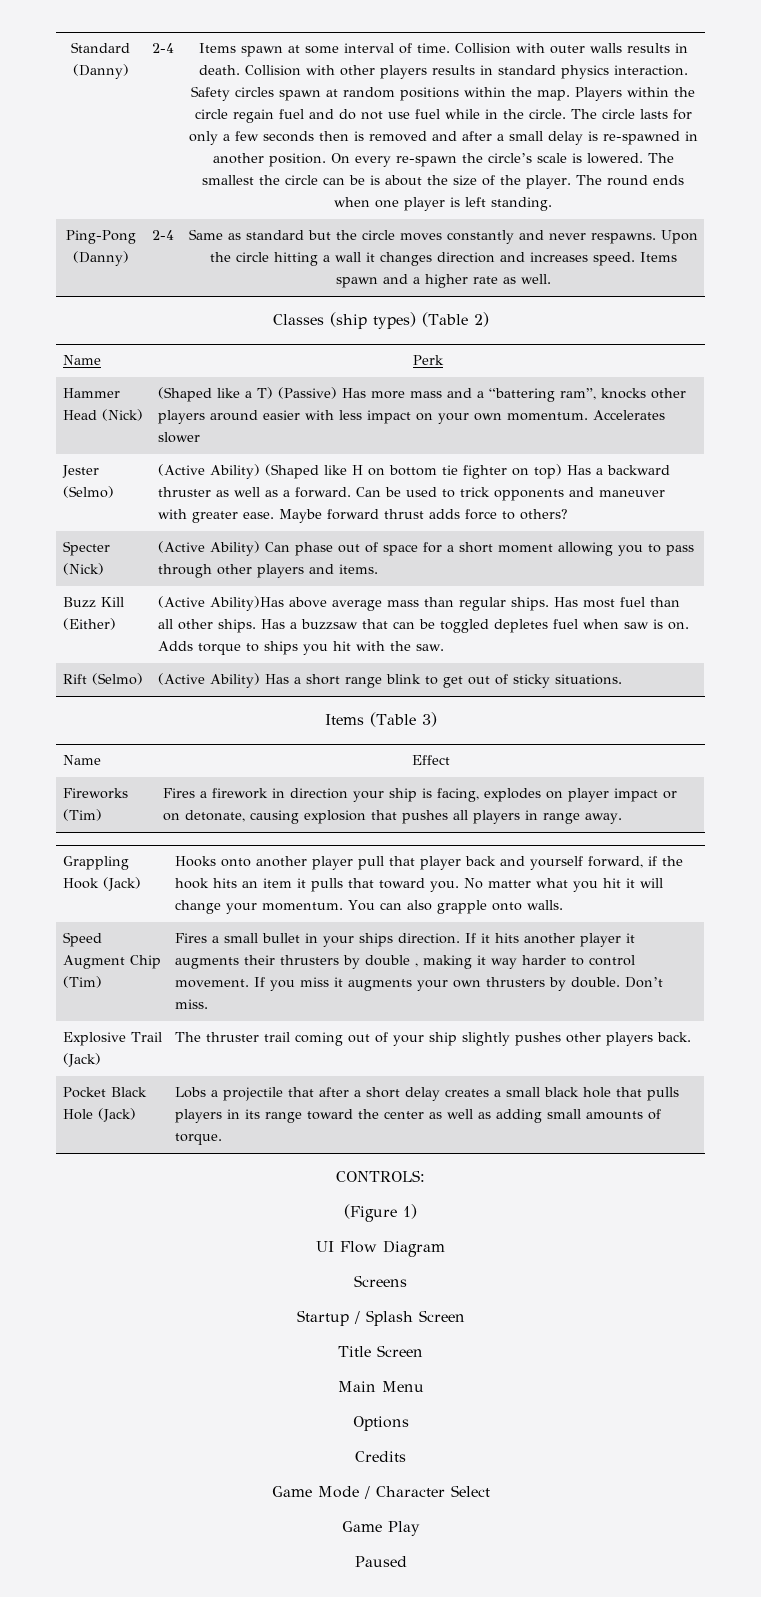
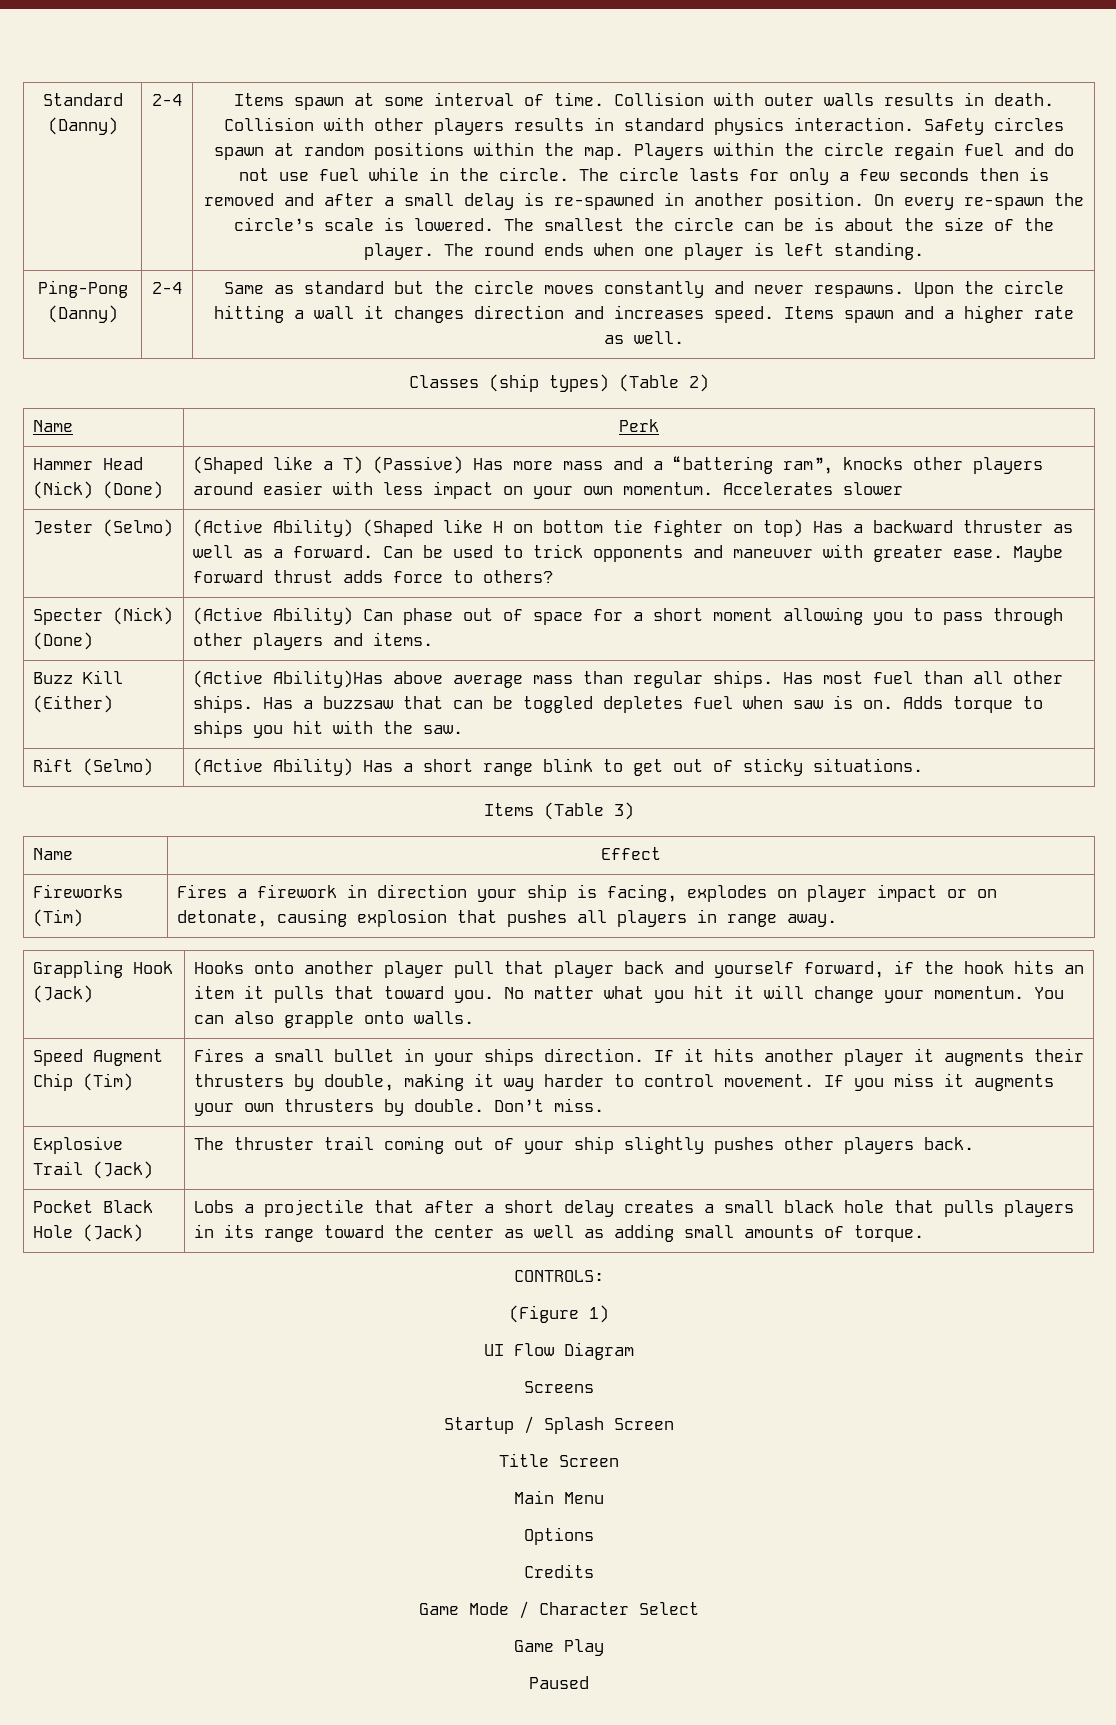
(143, 415) none -> [102,481,163,499] (Done)
(104, 569) none -> [32,632,93,650] (Done)
[364,955,418,967] double , -> [323,1074,394,1091] double,

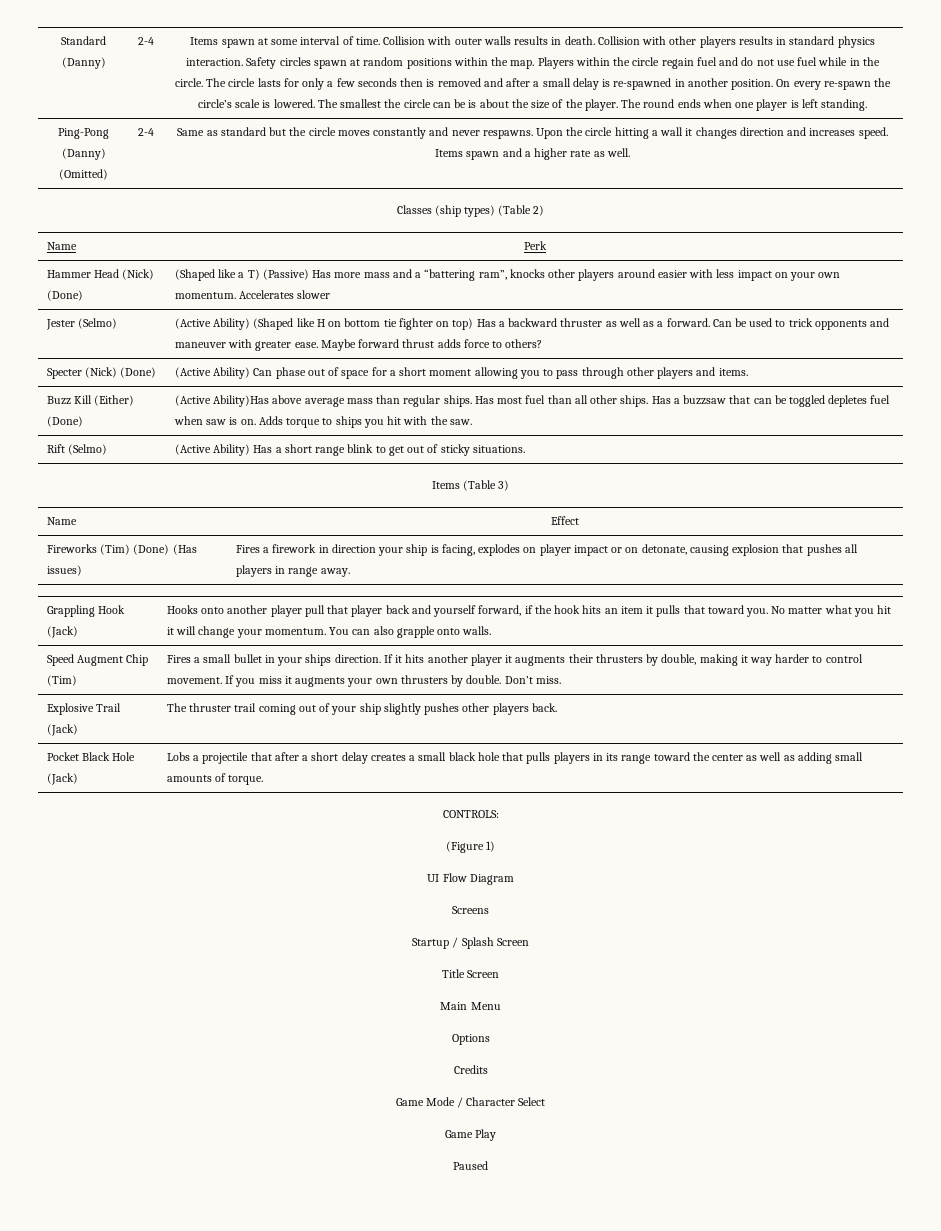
(118, 314) none -> [59,169,108,180] (Omitted)
(113, 704) none -> [46,416,83,427] (Done)
(83, 918) none -> [133,544,197,555] [46,565,82,576] (Done) (Has issues)

